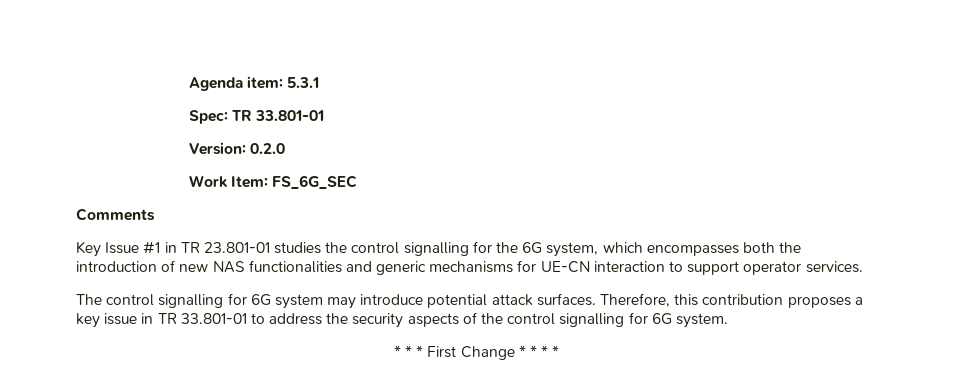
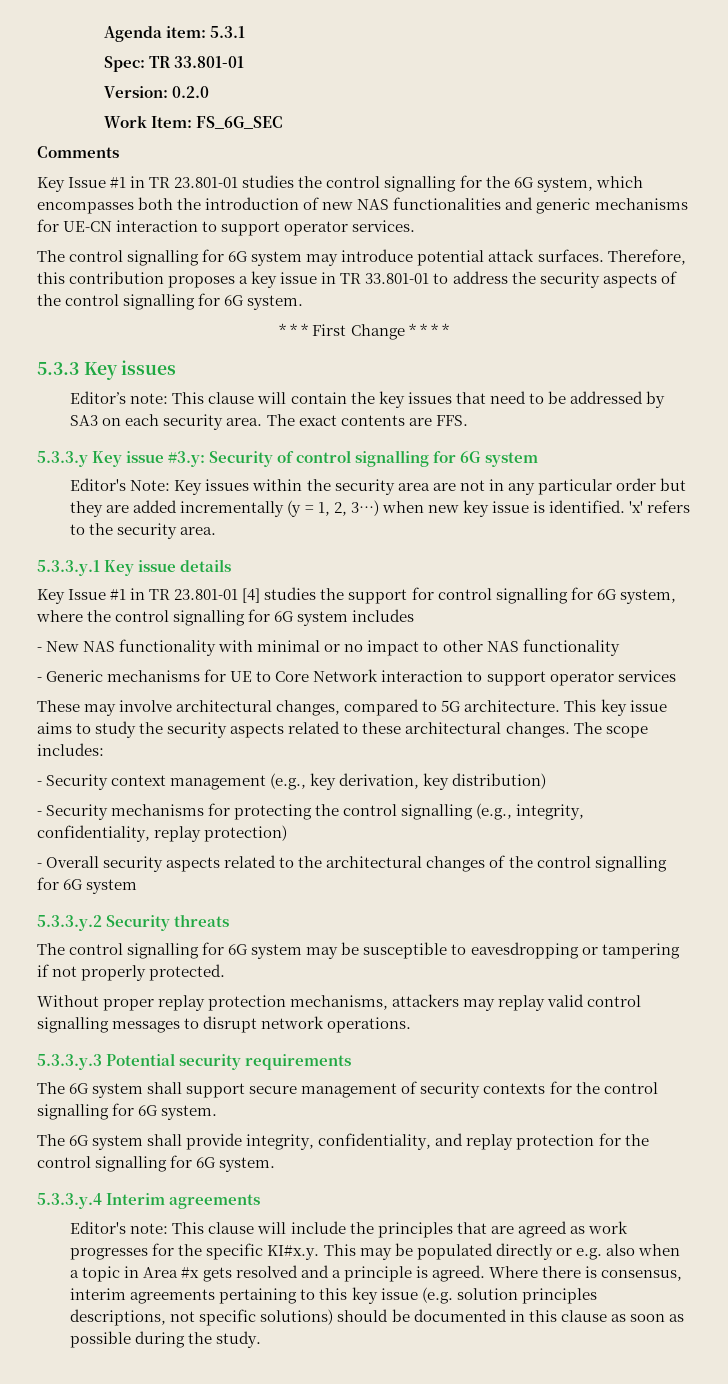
(560, 351) none -> [37,360,177,380] [70,391,665,408] [70,414,468,430] [37,450,538,467] [70,478,686,495] [70,500,691,517] [70,523,217,539] [37,559,232,576] [37,587,676,604] [36,609,415,626] [37,639,620,656] [37,669,676,686] [37,699,667,716] [37,721,648,738] [37,743,104,756] [37,773,547,790] [37,803,585,820] [37,825,288,842] [37,855,667,872] [37,877,138,894] [37,914,230,931] [37,942,680,959] [37,964,226,981] [37,994,642,1011] [37,1016,412,1033] [37,1053,352,1070] [37,1081,658,1098] [37,1103,218,1120] [37,1133,649,1150] [37,1155,276,1172] [37,1193,261,1209] [70,1221,628,1238] [70,1243,680,1260] [70,1265,683,1282] [70,1287,597,1304] [70,1309,684,1326] [70,1331,262,1348] // 5.3.3 Key issues // Editor’s note: This clause will contain the key issues that need to be addressed by SA3 on each security area. The exact contents are FFS. // 5.3.3.y Key issue #3.y: Security of control signalling for 6G system // Editor's Note: Key issues within the security area are not in any particular order but they are added incrementally (y = 1, 2, 3…) when new key issue is identified. 'x' refers to the security area. // 5.3.3.y.1 Key issue details // Key Issue #1 in TR 23.801-01 [4] studies the support for control signalling for 6G system, where the control signalling for 6G system includes // - New NAS functionality with minimal or no impact to other NAS functionality // - Generic mechanisms for UE to Core Network interaction to support operator services // These may involve architectural changes, compared to 5G architecture. This key issue aims to study the security aspects related to these architectural changes. The scope includes: // - Security context management (e.g., key derivation, key distribution) // - Security mechanisms for protecting the control signalling (e.g., integrity, confidentiality, replay protection) // - Overall security aspects related to the architectural changes of the control signalling for 6G system // 5.3.3.y.2 Security threats // The control signalling for 6G system may be susceptible to eavesdropping or tampering if not properly protected. // Without proper replay protection mechanisms, attackers may replay valid control signalling messages to disrupt network operations. // 5.3.3.y.3 Potential security requirements // The 6G system shall support secure management of security contexts for the control signalling for 6G system. // The 6G system shall provide integrity, confidentiality, and replay protection for the control signalling for 6G system. // 5.3.3.y.4 Interim agreements // Editor's note: This clause will include the principles that are agreed as work progresses for the specific KI#x.y. This may be populated directly or e.g. also when a topic in Area #x gets resolved and a principle is agreed. Where there is consensus, interim agreements pertaining to this key issue (e.g. solution principles descriptions, not specific solutions) should be documented in this clause as soon as possible during the study.

